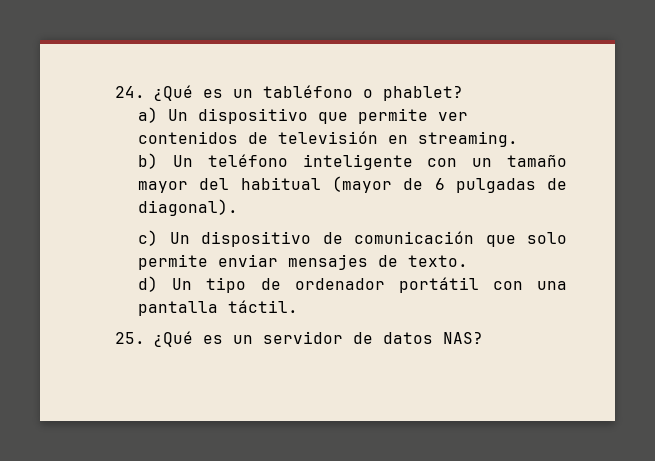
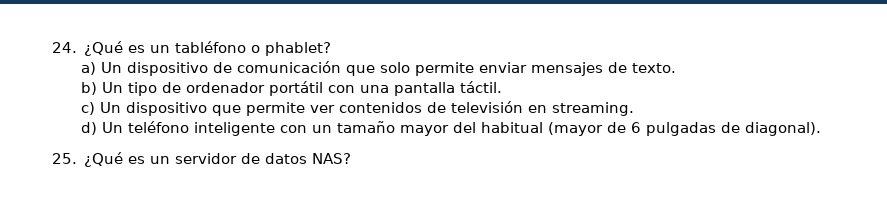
(309, 116) none -> [212,61,676,76] [80,81,502,96] [80,102,207,116] de comunicación que solo permite enviar mensajes de texto. // b) Un tipo de ordenador portátil con una pantalla táctil. // c) Un dispositivo
[138,153,159,169] b) -> [80,122,97,135] d)
[138,230,567,247] [138,254,469,270] [138,276,567,293] [138,300,299,316] // c) Un dispositivo de comunicación que solo permite enviar mensajes de texto. // d) Un tipo de ordenador portátil con una pantalla táctil. -> (821, 129) none

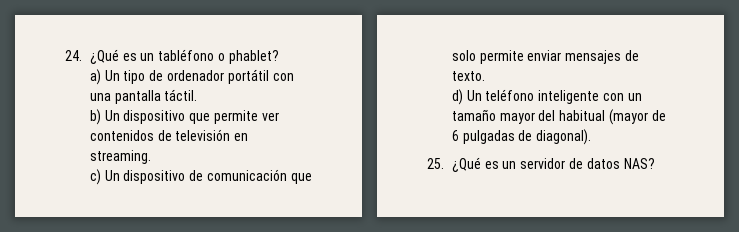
(122, 67) none -> [123,69,294,84] [89,89,198,104] [89,109,279,125] [89,129,249,141] [89,150,151,164] [89,169,120,185] tipo de ordenador portátil con una pantalla táctil. // b) Un dispositivo que permite ver contenidos de televisión en streaming. // c) Un
[80,81,502,96] [80,101,634,116] // b) Un tipo de ordenador portátil con una pantalla táctil. // c) Un dispositivo que permite ver contenidos de televisión en streaming. -> (485, 76) none

